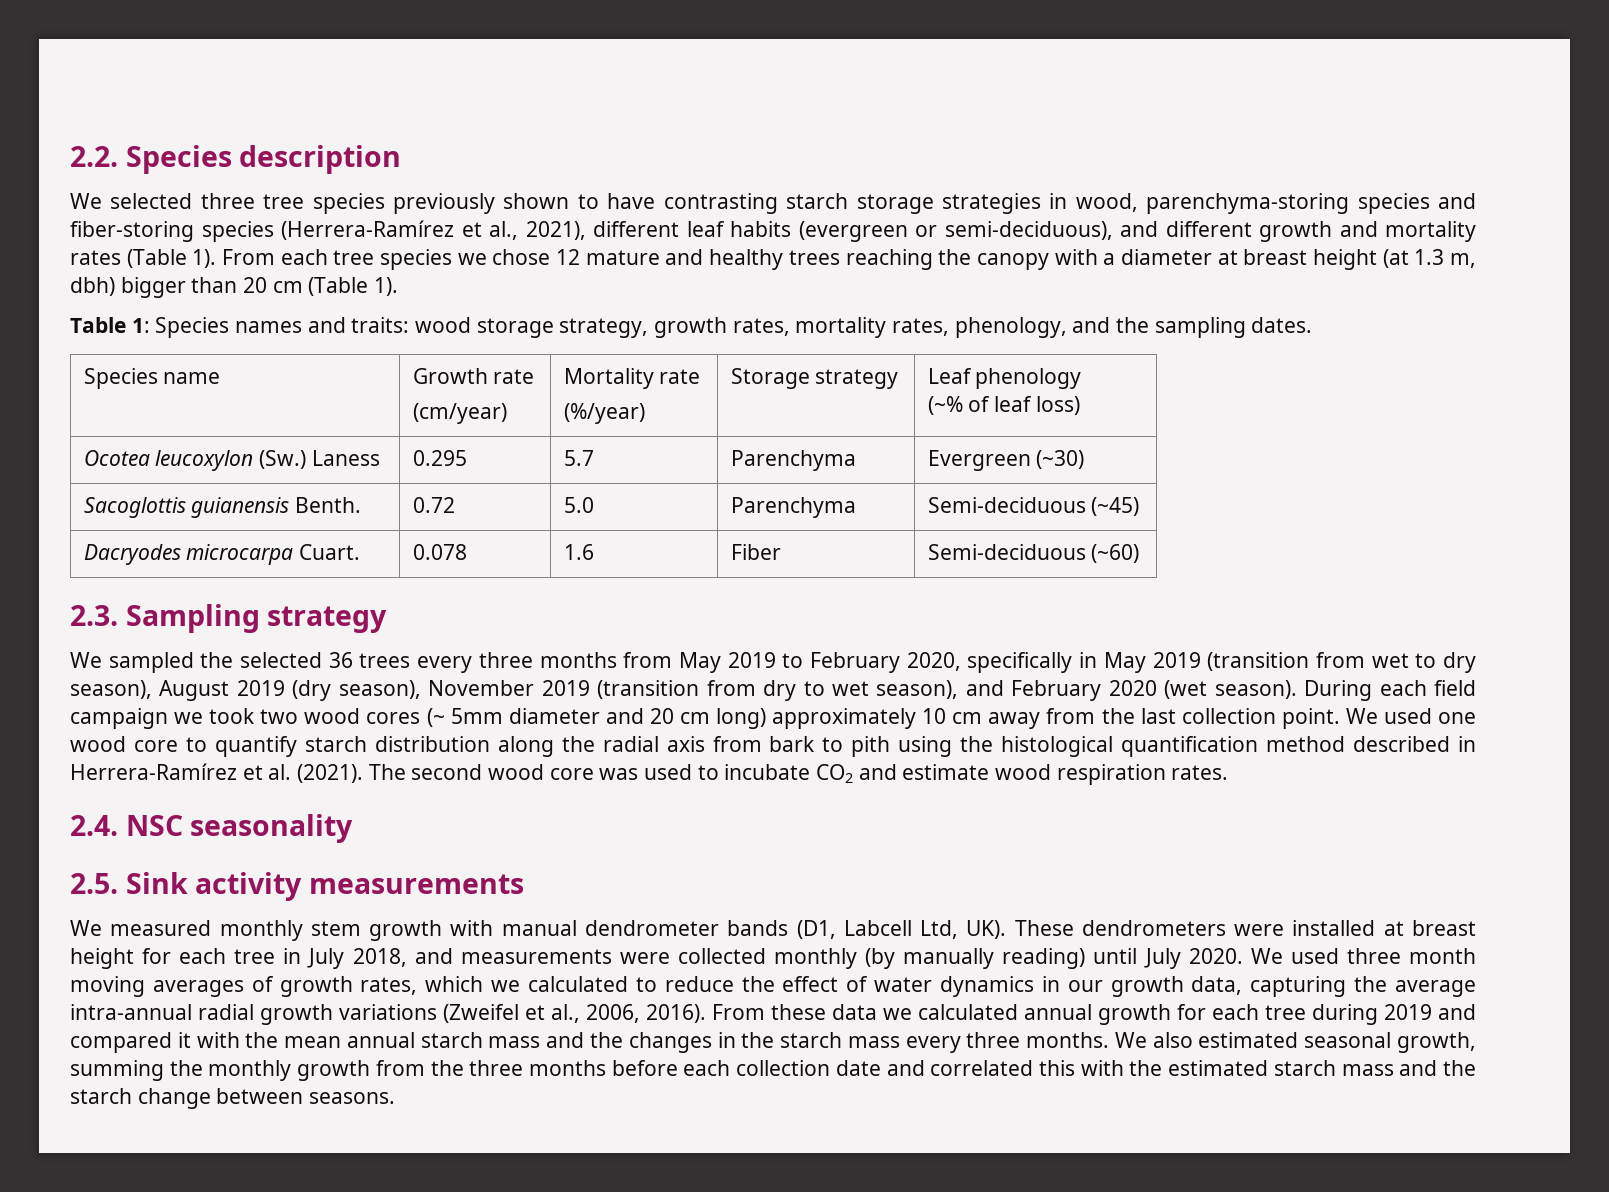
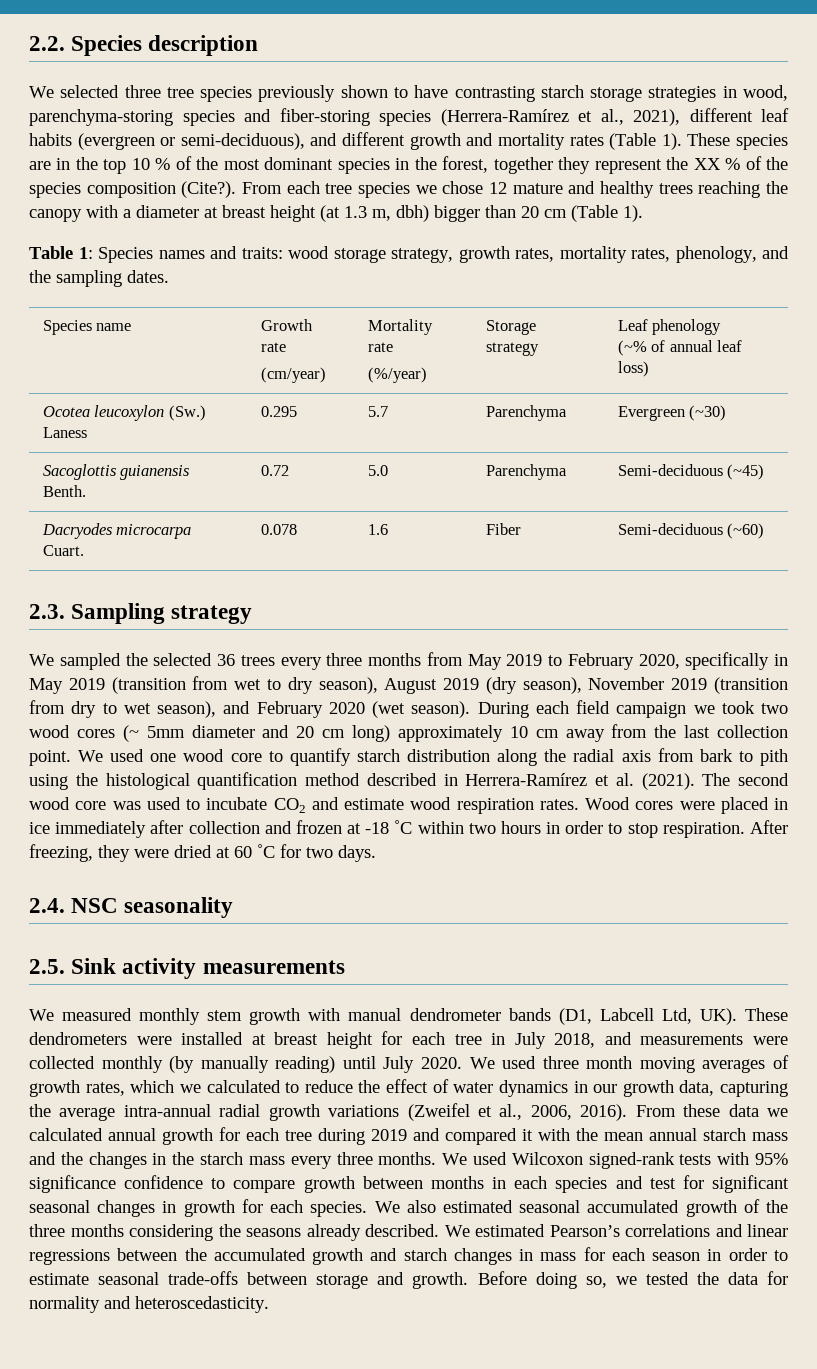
(217, 258) none -> [687,133,789,150] [29,156,789,174] [29,181,237,198] These species are in the top 10 % of the most dominant species in the forest, together they represent the XX % of the species composition (Cite?).
(991, 404) none -> [669,340,713,352] annual
(1229, 772) none -> [585,797,788,814] [29,820,788,838] [29,844,376,862] Wood cores were placed in ice immediately after collection and frozen at -18 ˚C within two hours in order to stop respiration. After freezing, they were dried at 60 ˚C for two days.
[1152,1032,1476,1053] [70,1060,1476,1081] [70,1088,396,1109] also estimated seasonal growth, summing the monthly growth from the three months before each collection date and correlated this with the estimated starch mass and the starch change between seasons. -> [472,1152,788,1169] [29,1175,789,1193] [29,1199,788,1217] [29,1224,788,1241] [29,1247,788,1265] [29,1271,788,1289] [29,1296,269,1313] used Wilcoxon signed-rank tests with 95% significance confidence to compare growth between months in each species and test for significant seasonal changes in growth for each species. We also estimated seasonal accumulated growth of the three months considering the seasons already described. We estimated Pearson’s correlations and linear regressions between the accumulated growth and starch changes in mass for each season in order to estimate seasonal trade-offs between storage and growth. Before doing so, we tested the data for normality and heteroscedasticity.

